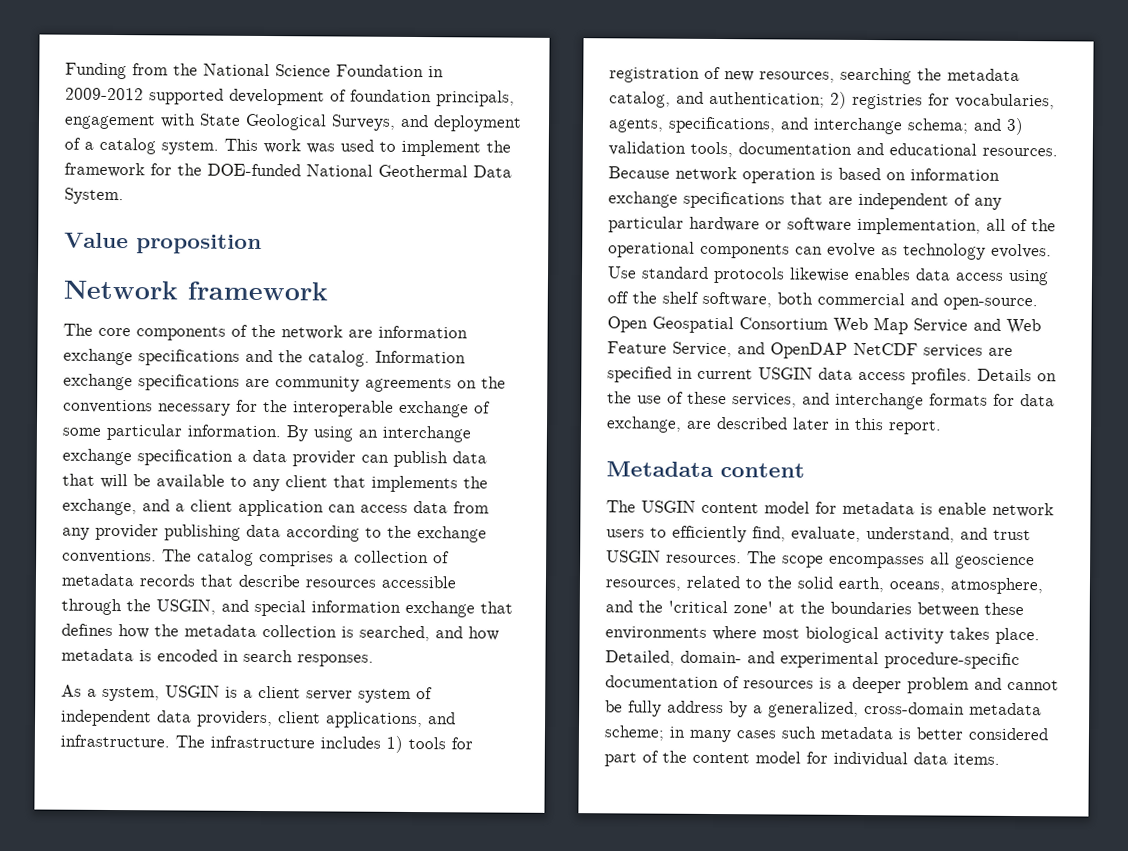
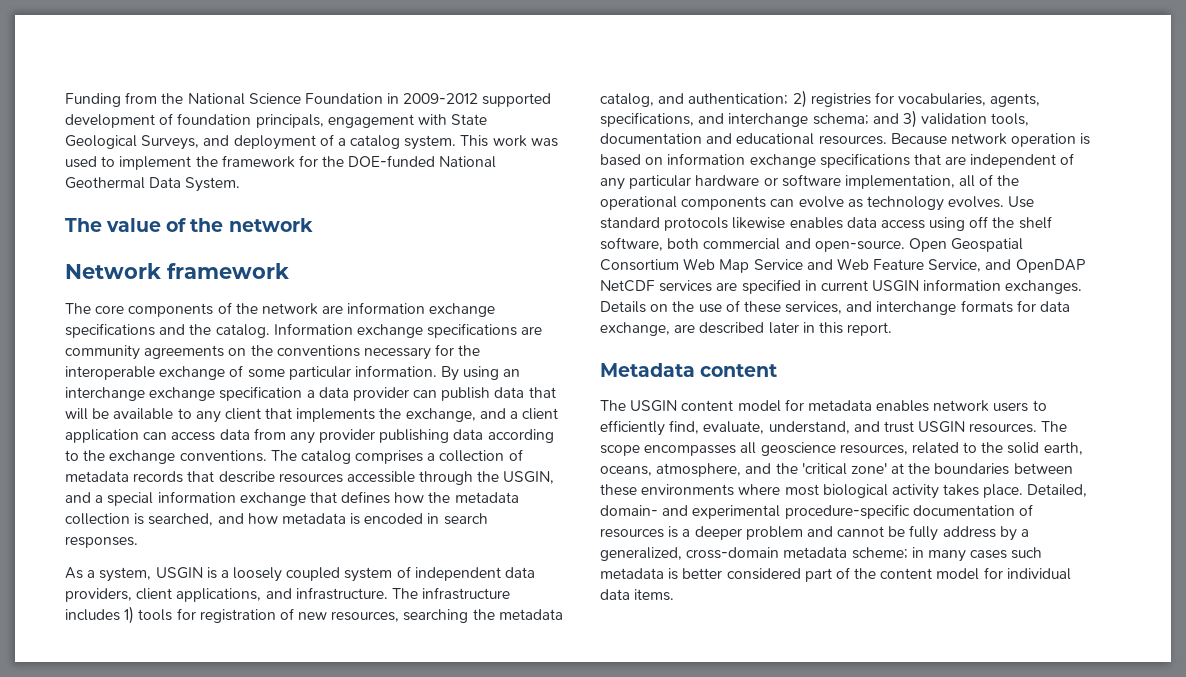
[64,232,262,254] Value proposition -> [65,218,313,232] The value of the network
(249, 605) none -> [95,495,104,503] a
[258,685,353,701] client server -> [233,567,341,582] loosely coupled
[818,367,972,385] data access profiles. -> [923,279,1083,294] information exchanges.
[920,502,987,515] is enable -> [876,400,930,412] enables

